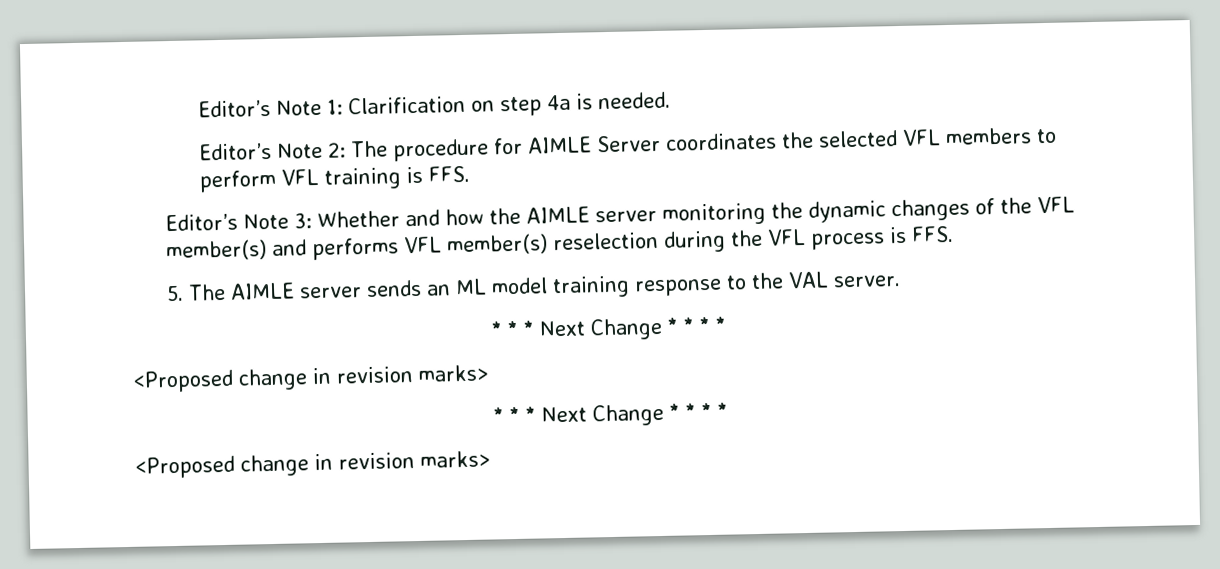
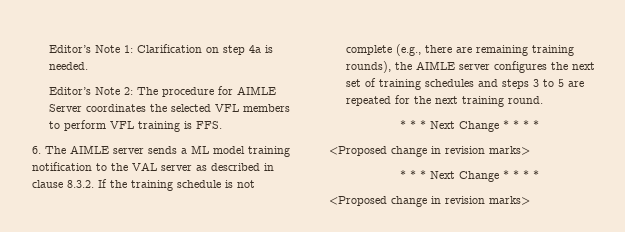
[164,196,1075,232] [165,225,954,262] [165,285,184,302] Editor’s Note 3: Whether and how the AIMLE server monitoring the dynamic changes of the VFL member(s) and performs VFL member(s) reselection during the VFL process is FFS. // 5. -> [32,146,42,154] 6.
[425,284,451,296] an -> [181,148,188,154] a
[633,278,722,297] response -> [32,162,93,171] notification
[832,275,901,288] server. -> [161,163,275,171] [32,179,256,191] [346,44,575,56] [346,61,596,73] [346,78,585,90] [346,95,544,107] server as described in clause 8.3.2. If the training schedule is not complete (e.g., there are remaining training rounds), the AIMLE server configures the next set of training schedules and steps 3 to 5 are repeated for the next training round.

